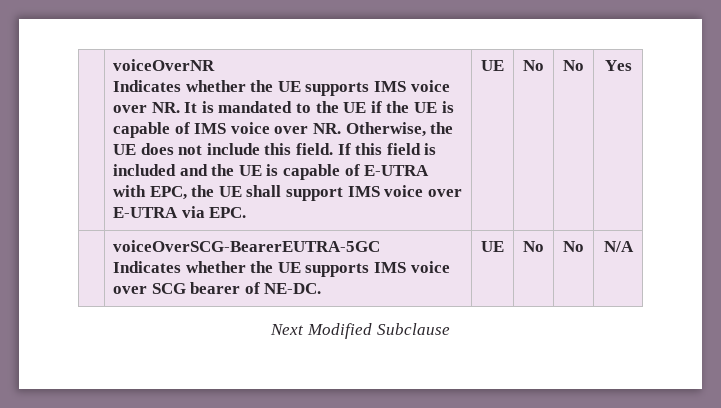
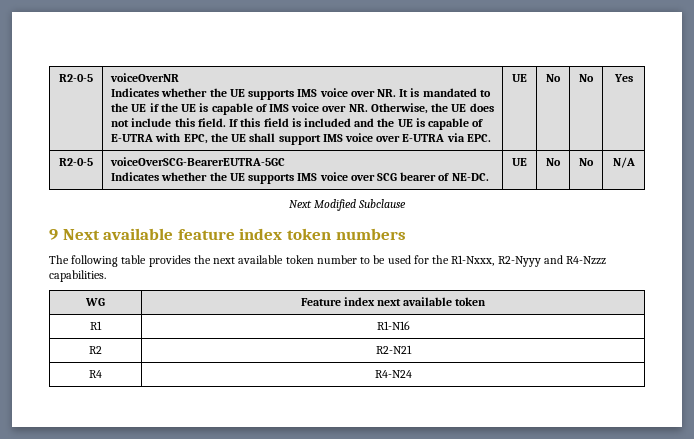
(113, 65) none -> [59,74,93,82] R2-0-5
(632, 65) none -> [59,158,93,166] R2-0-5
(450, 329) none -> [49,228,406,240] [49,255,607,267] [49,270,106,282] [85,298,105,306] [300,297,487,306] [90,321,102,330] [376,321,410,330] [89,346,102,354] [375,345,412,354] [89,370,102,378] [374,370,412,378] // 9 Next available feature index token numbers // The following table provides the next available token number to be used for the R1-Nxxx, R2-Nyyy and R4-Nzzz capabilities. // WG | Feature index next available token // R1 | R1-N16 // R2 | R2-N21 // R4 | R4-N24

